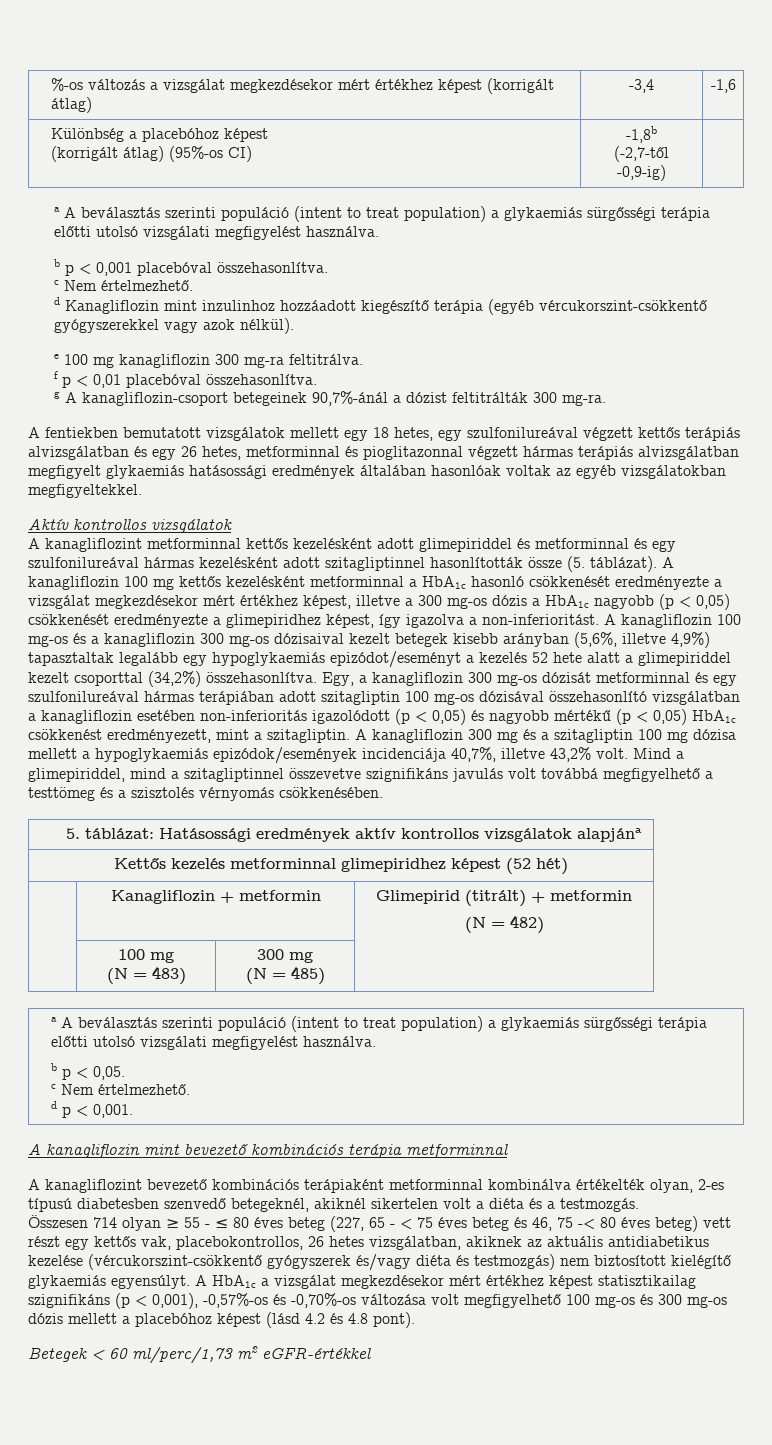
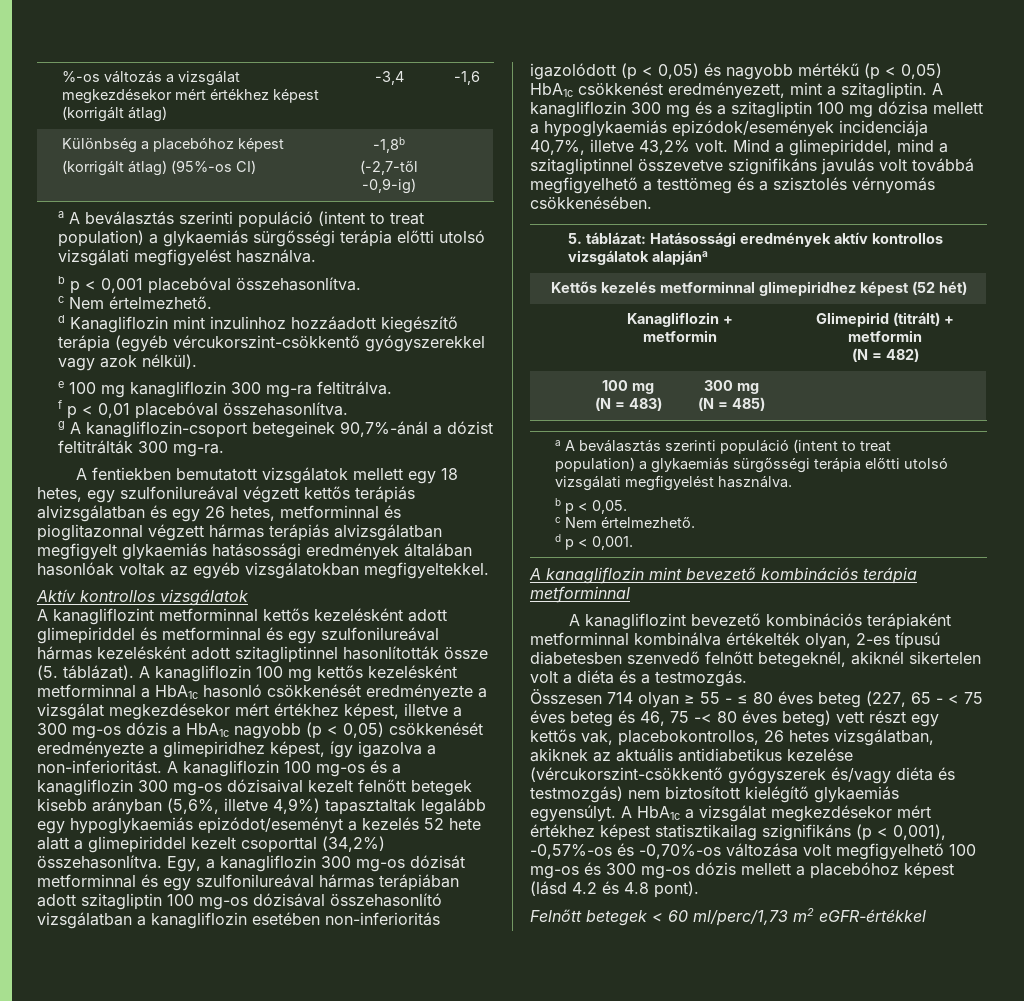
(390, 638) none -> [358,779,406,792] felnőtt
(226, 1203) none -> [705,651,753,664] felnőtt
[28,1347,87,1362] Betegek -> [530,909,647,926] Felnőtt betegek

